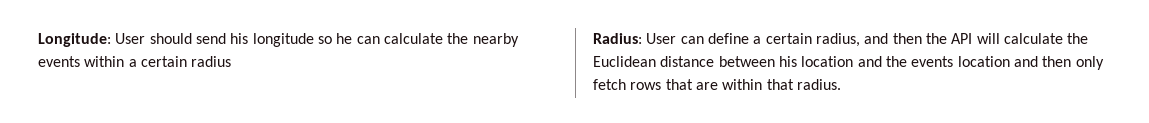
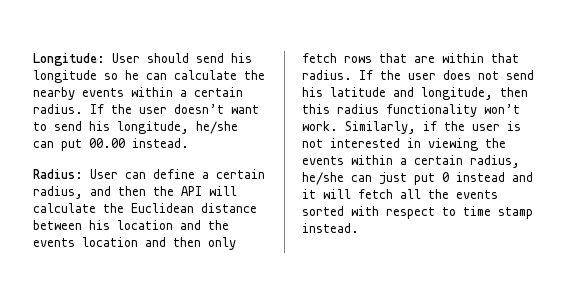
[191,56,232,67] radius -> [33,104,259,114] [33,121,238,134] [33,138,189,151] radius. If the user doesn’t want to send his longitude, he/she can put 00.00 instead.
(841, 84) none -> [359,70,534,80] [302,87,528,100] [302,104,520,117] [302,121,521,134] [302,138,506,151] [302,155,520,168] [302,172,533,185] [302,189,498,199] [302,206,533,219] [302,223,359,233] If the user does not send his latitude and longitude, then this radius functionality won’t work. Similarly, if the user is not interested in viewing the events within a certain radius, he/she can just put 0 instead and it will fetch all the events sorted with respect to time stamp instead.

